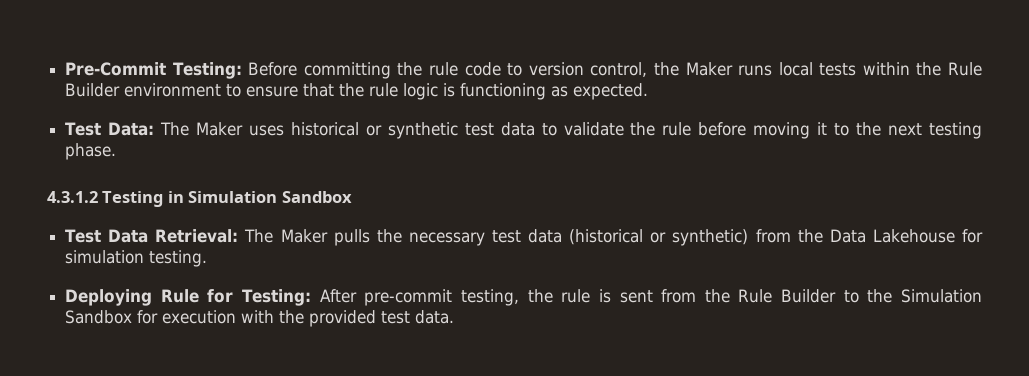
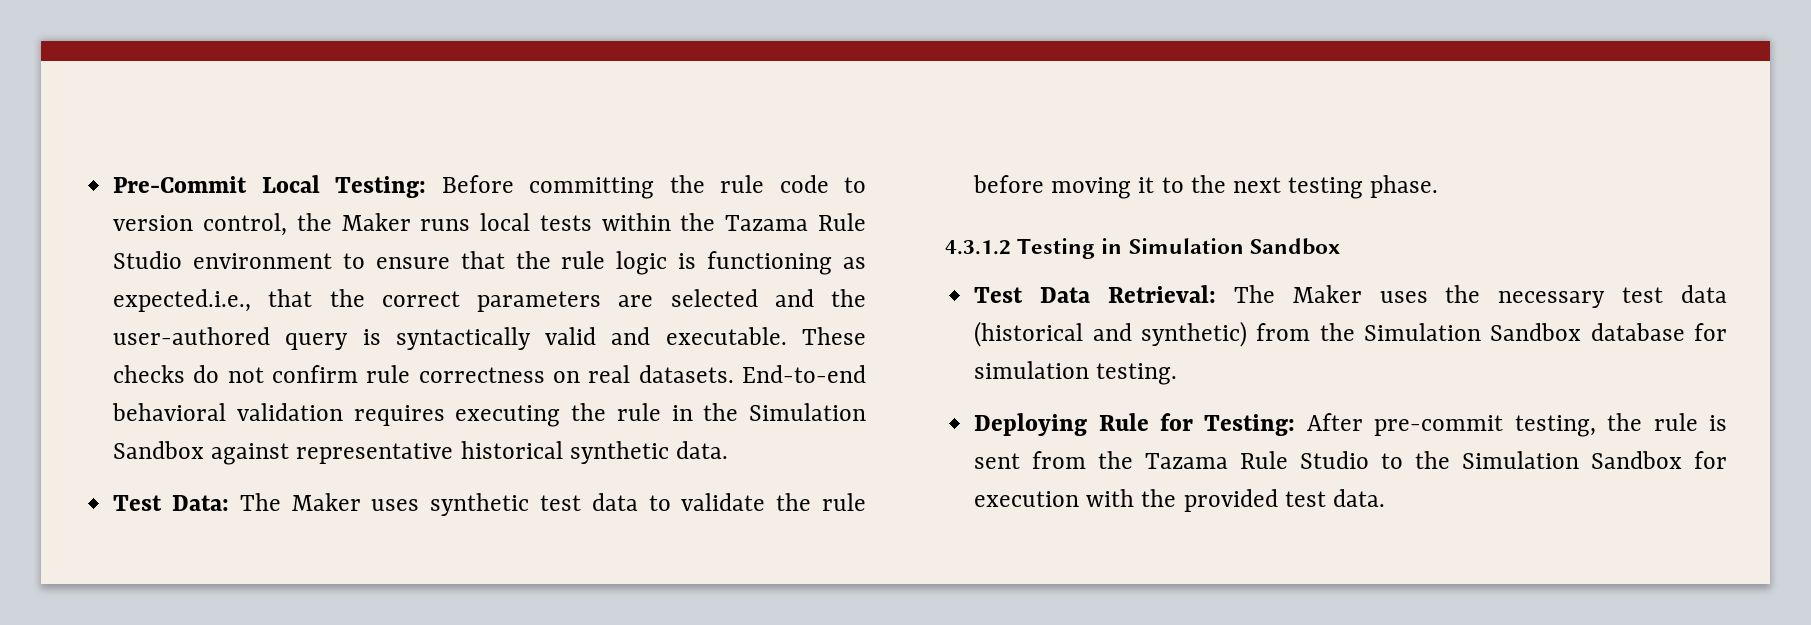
(167, 69) none -> [261,175,320,193] Local
[948,62,983,76] [65,83,121,97] Rule Builder -> [725,213,866,231] [113,251,183,269] Tazama Rule Studio
[573,83,649,100] expected. -> [113,289,867,312] [113,327,867,350] [113,365,867,383] [112,403,867,427] [113,441,728,465] expected.i.e., that the correct parameters are selected and the user-authored query is syntactically valid and executable. These checks do not confirm rule correctness on real datasets. End-to-end behavioral validation requires executing the rule in the Simulation Sandbox against representative historical synthetic data.
[290,122,382,136] historical or -> (420, 505) none
[333,229,370,246] pulls -> [1379,291,1428,303] uses
[650,232,667,243] or -> [1092,323,1132,341] and
[829,229,955,243] Data Lakehouse -> [1363,323,1685,341] Simulation Sandbox database
[738,289,837,303] Rule Builder -> [1145,451,1370,469] Tazama Rule Studio

